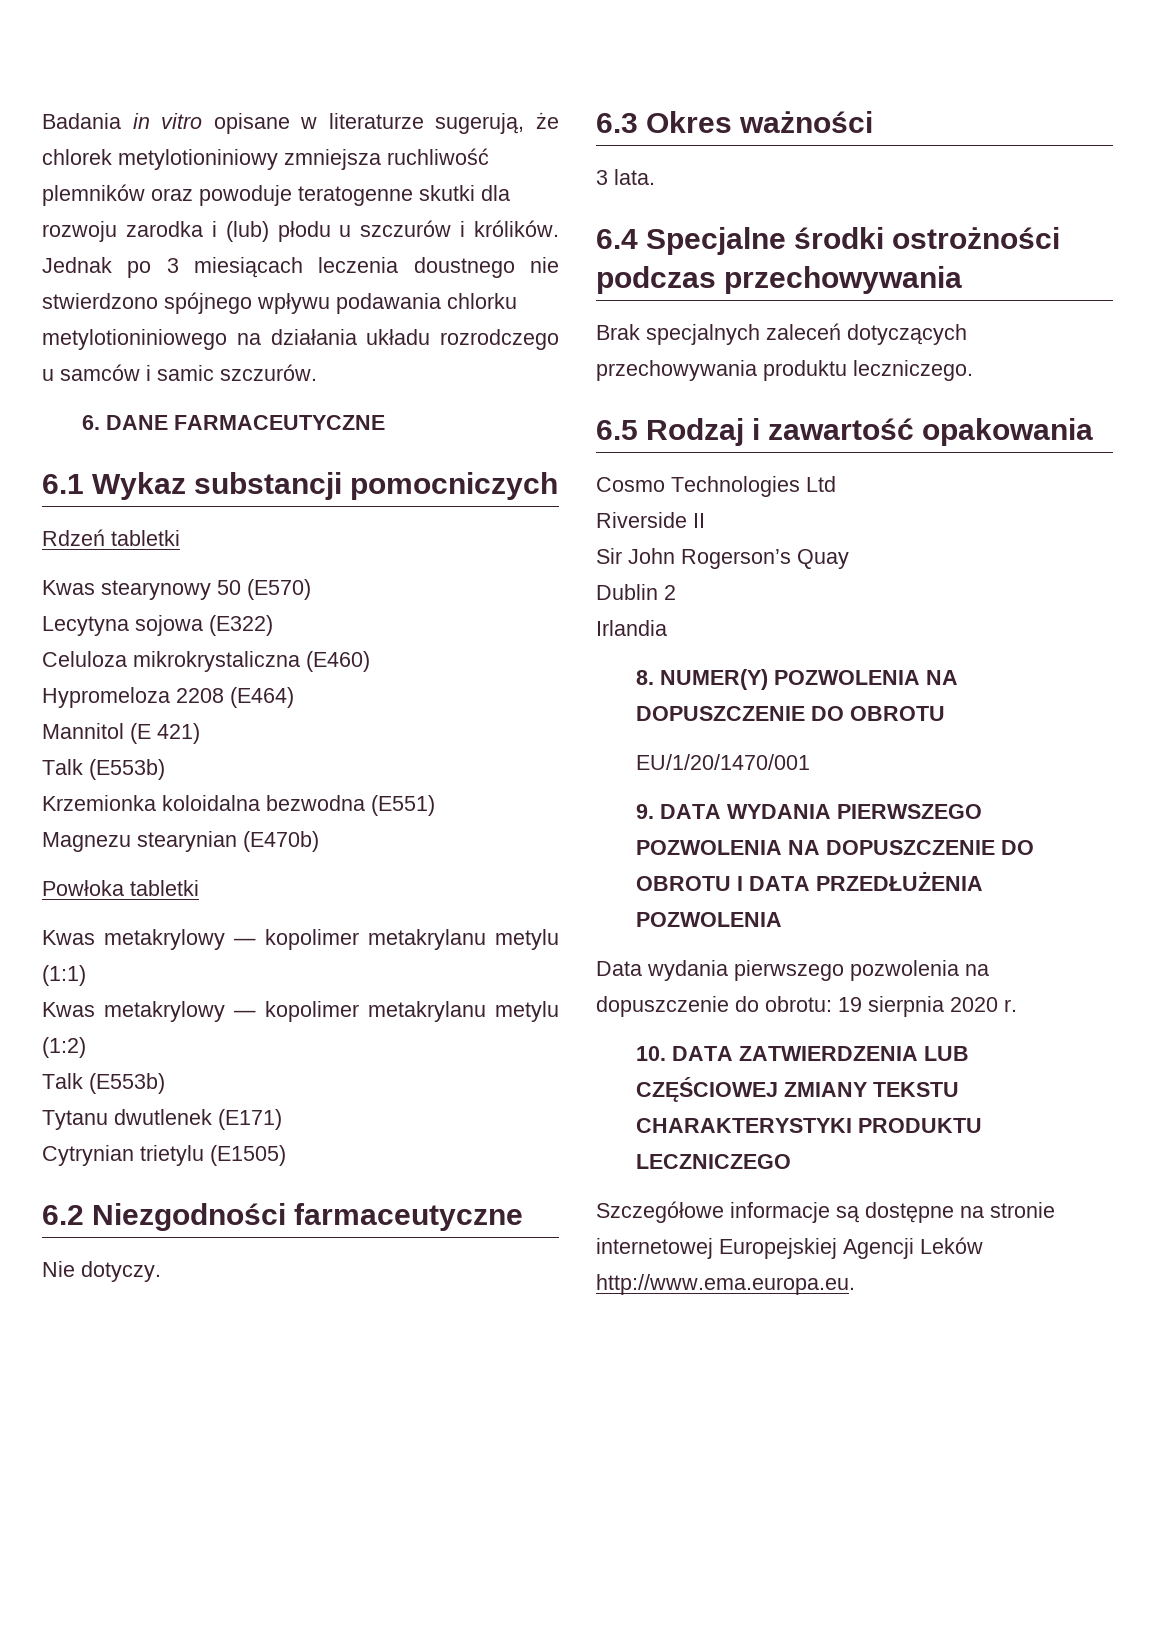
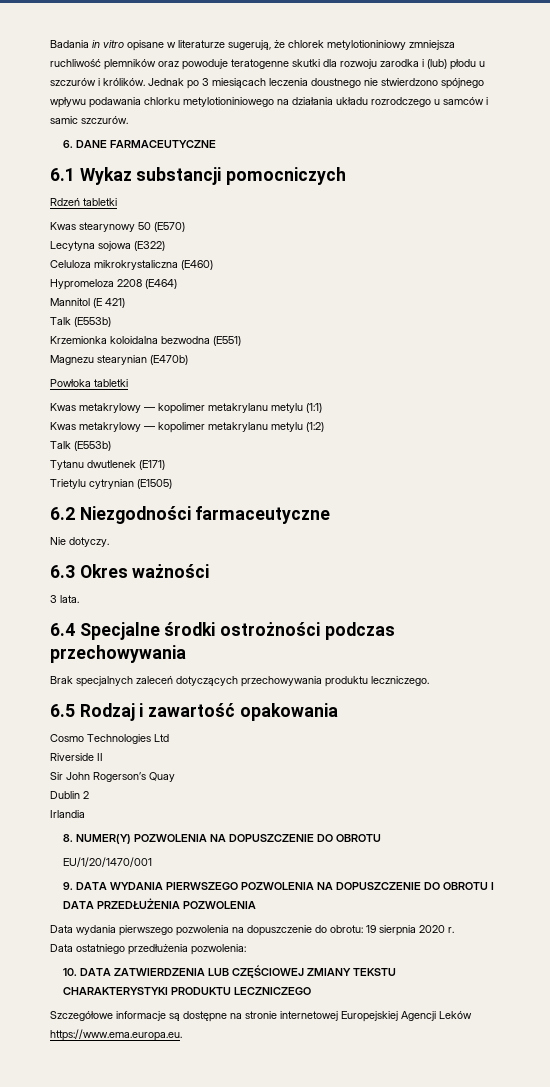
[42,1145,204,1166] Cytrynian trietylu -> [50,479,134,489] Trietylu cytrynian
(1017, 1005) none -> [50,944,246,955] // Data ostatniego przedłużenia pozwolenia:
[596,1274,855,1295] http://www.ema.europa.eu. -> [50,1029,182,1041] https://www.ema.europa.eu.

